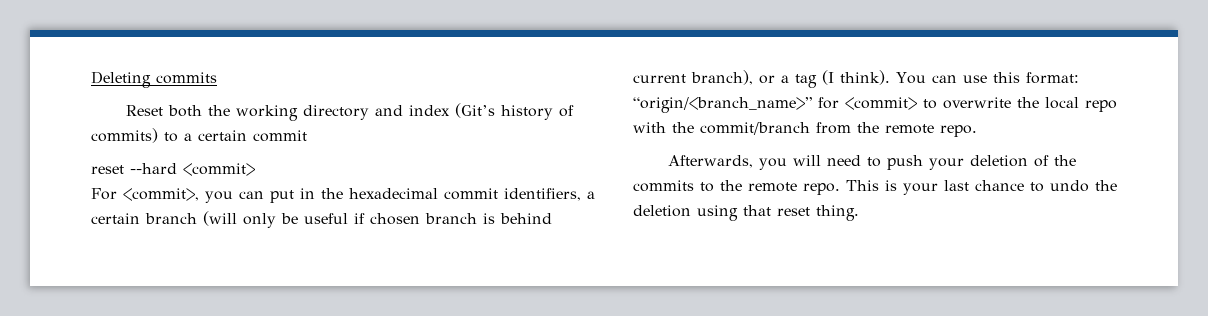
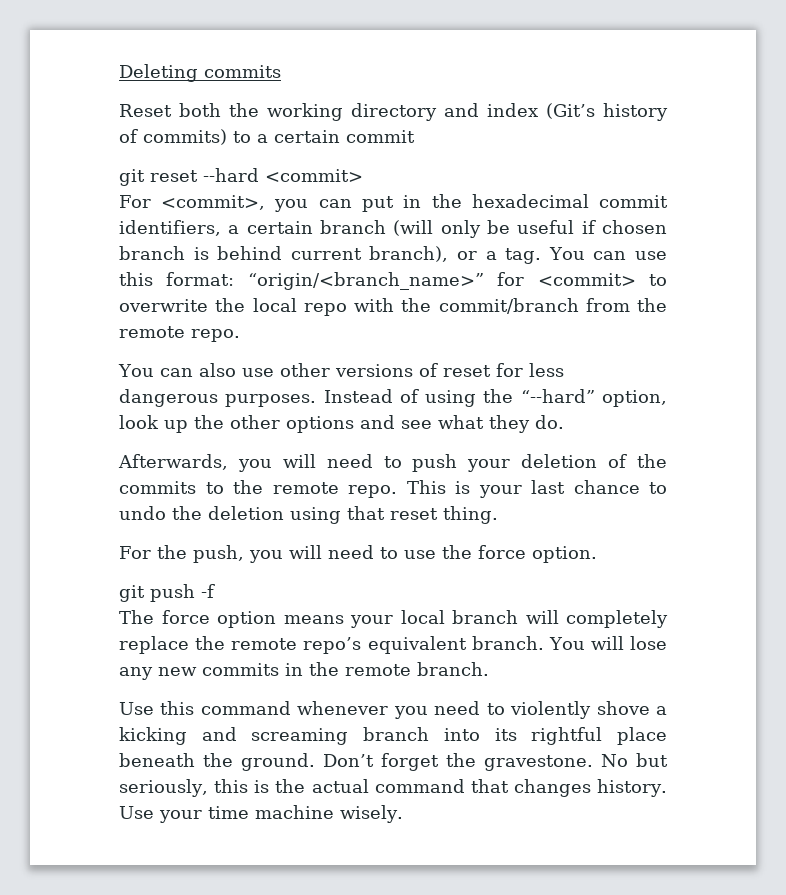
(307, 136) none -> [119,169,145,186] git
[795,70,890,88] tag (I think). -> [505,248,542,264] tag.
(977, 131) none -> [118,363,564,377] [119,389,667,407] [119,415,564,433] // You can also use other versions of reset for less dangerous purposes. Instead of using the “--hard” option, look up the other options and see what they do.
(859, 213) none -> [119,545,597,563] [119,584,215,602] [119,610,668,628] [119,636,667,654] [119,662,489,680] [119,701,668,719] [119,727,667,745] [119,753,668,771] [119,779,668,797] [119,805,403,823] // For the push, you will need to use the force option. // git push -f // The force option means your local branch will completely replace the remote repo’s equivalent branch. You will lose any new commits in the remote branch. // Use this command whenever you need to violently shove a kicking and screaming branch into its rightful place beneath the ground. Don’t forget the gravestone. No but seriously, this is the actual command that changes history. Use your time machine wisely.

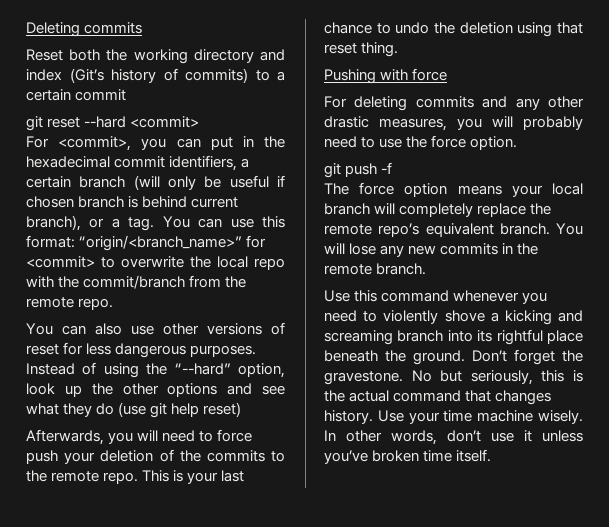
[535,415,564,429] do. -> [96,402,242,418] do (use git help reset)
(402, 462) none -> [217,429,253,442] force
[119,545,322,563] For the push, you will -> [324,68,448,84] [324,96,584,111] [324,116,583,131] Pushing with force // For deleting commits and any other drastic measures, you will probably
(403, 814) none -> [324,430,583,445] [324,449,492,464] In other words, don’t use it unless you’ve broken time itself.

